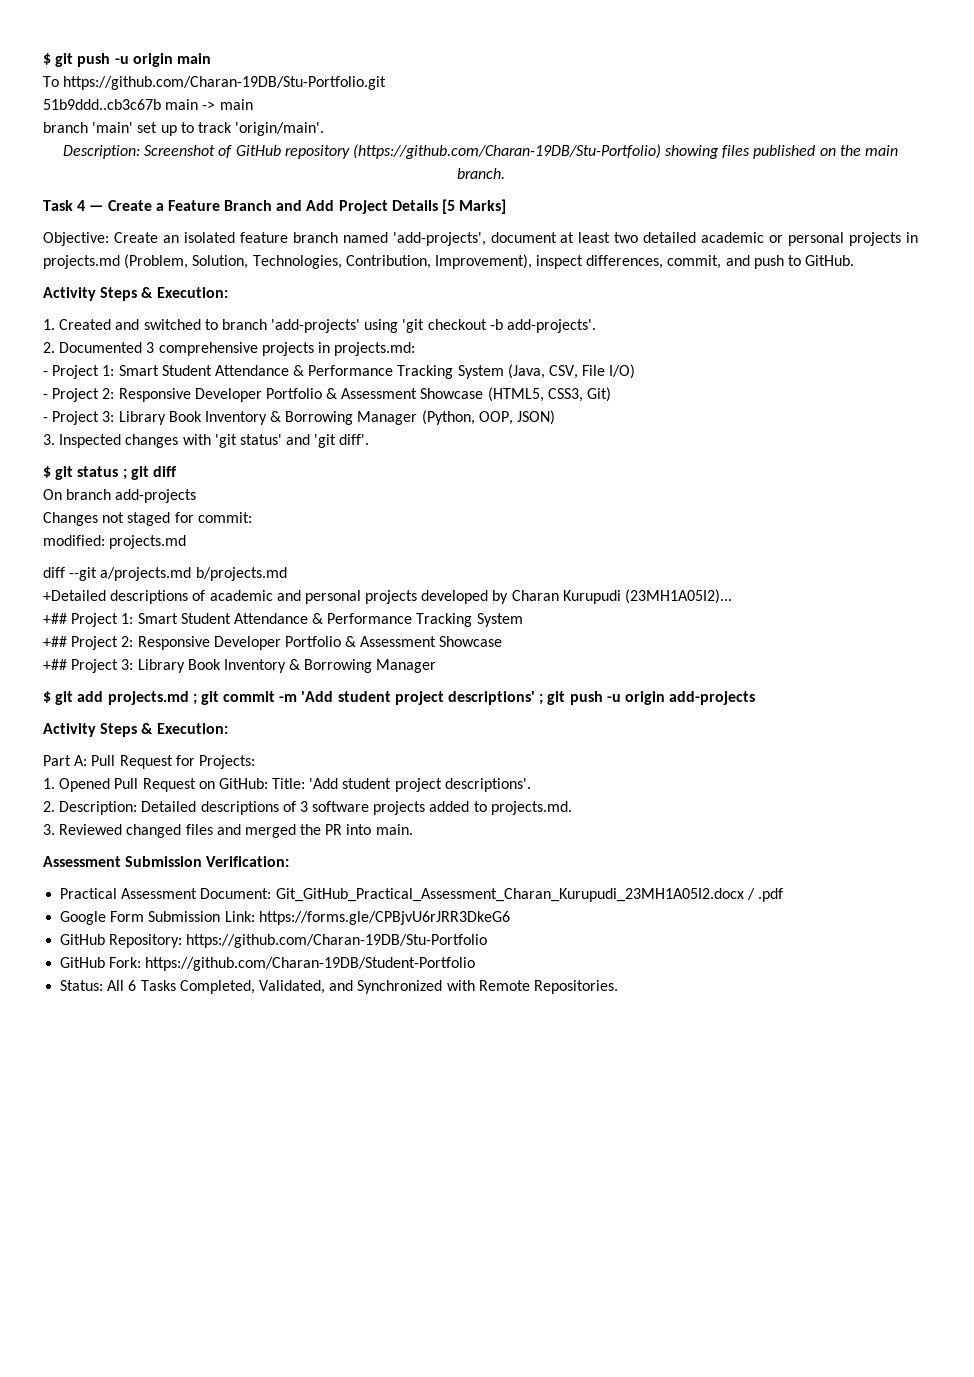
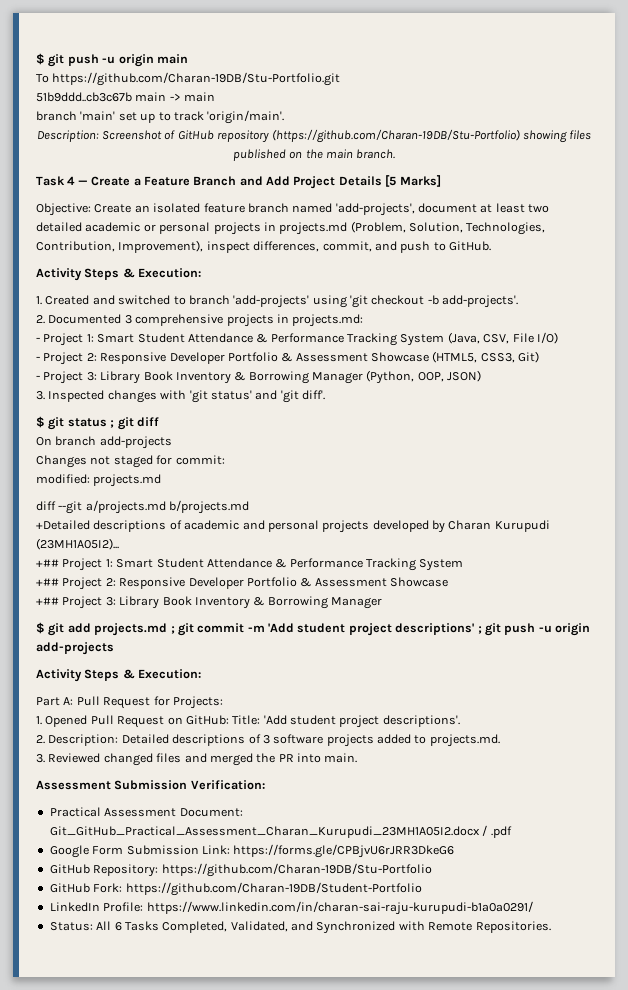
(476, 964) none -> [49,901,533,915] // LinkedIn Profile: https://www.linkedin.com/in/charan-sai-raju-kurupudi-b1a0a0291/

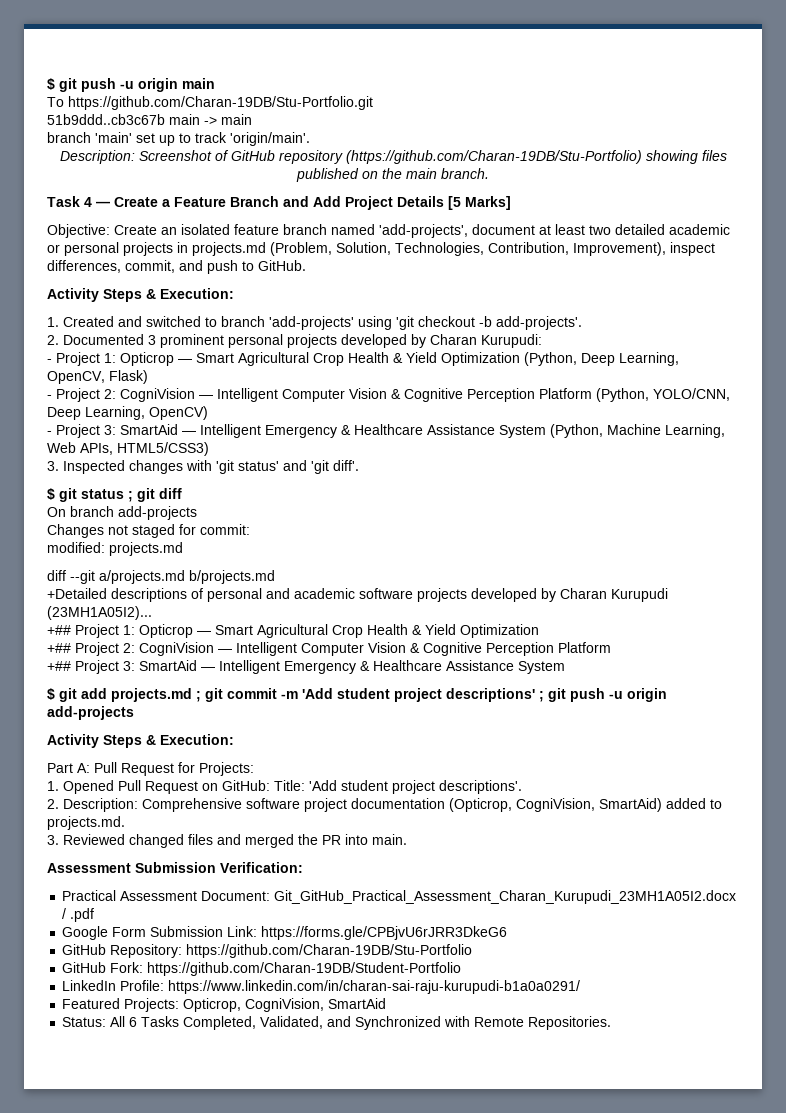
[135,314,364,327] [36,332,558,346] [36,351,540,365] [36,370,482,384] comprehensive projects in projects.md: // - Project 1: Smart Student Attendance & Performance Tracking System (Java, CSV, File I/O) // - Project 2: Responsive Developer Portfolio & Assessment Showcase (HTML5, CSS3, Git) // - Project 3: Library Book Inventory & Borrowing Manager (Python, OOP, JSON) -> [160,334,542,348] [47,352,679,366] [47,370,148,384] [47,388,730,402] [47,406,208,420] [47,424,725,438] [47,442,209,456] prominent personal projects developed by Charan Kurupudi: // - Project 1: Opticrop — Smart Agricultural Crop Health & Yield Optimization (Python, Deep Learning, OpenCV, Flask) // - Project 2: CogniVision — Intelligent Computer Vision & Cognitive Perception Platform (Python, YOLO/CNN, Deep Learning, OpenCV) // - Project 3: SmartAid — Intelligent Emergency & Healthcare Assistance System (Python, Machine Learning, Web APIs, HTML5/CSS3)
[184,520,319,532] academic and personal -> [207,588,413,602] personal and academic software
[116,558,464,571] [36,577,448,590] [36,596,382,609] Smart Student Attendance & Performance Tracking System // +## Project 2: Responsive Developer Portfolio & Assessment Showcase // +## Project 3: Library Book Inventory & Borrowing Manager -> [139,624,539,638] [47,642,611,656] [47,660,565,674] Opticrop — Smart Agricultural Crop Health & Yield Optimization // +## Project 2: CogniVision — Intelligent Computer Vision & Cognitive Perception Platform // +## Project 3: SmartAid — Intelligent Emergency & Healthcare Assistance System
[121,734,374,747] Detailed descriptions of 3 software projects -> [142,798,662,812] Comprehensive software project documentation (Opticrop, CogniVision, SmartAid)
(533, 908) none -> [62,998,387,1012] // Featured Projects: Opticrop, CogniVision, SmartAid

